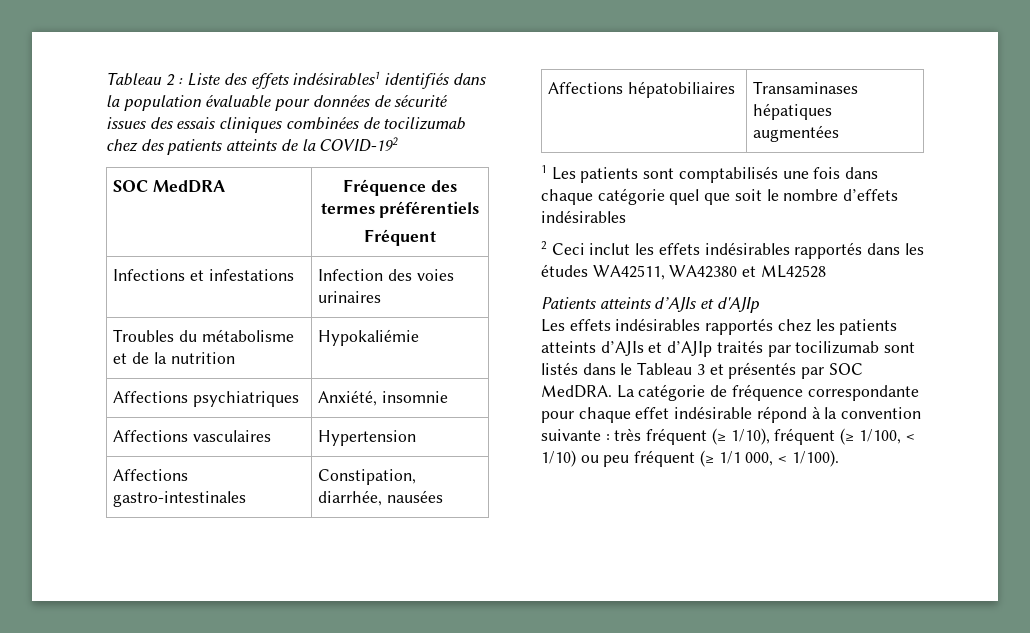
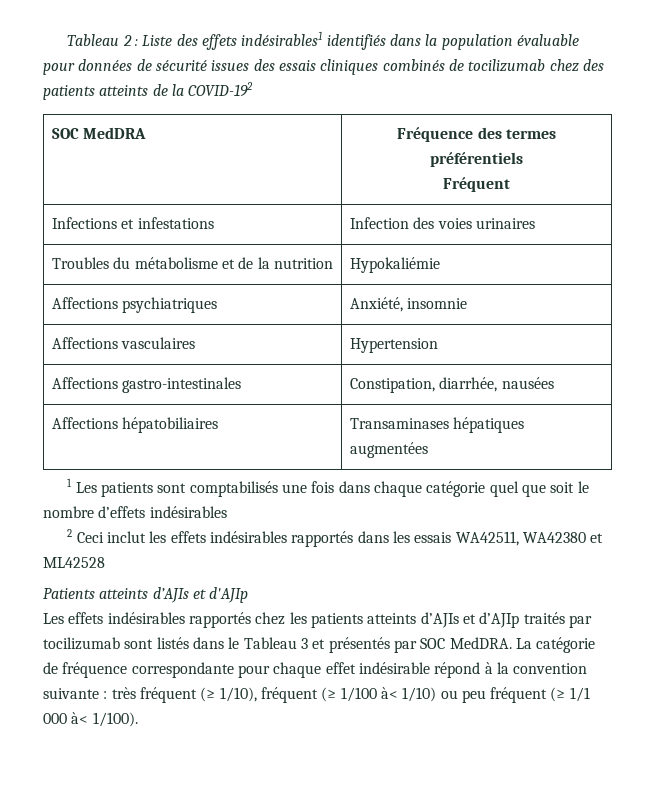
[285,117,359,130] combinées -> [382,59,445,71] combinés
[541,264,588,277] études -> [414,532,452,543] essais
[858,429,915,444] 1/100, < -> [340,687,398,702] 1/100 à<
[745,452,788,466] 000, < -> [43,712,89,724] 000 à<

